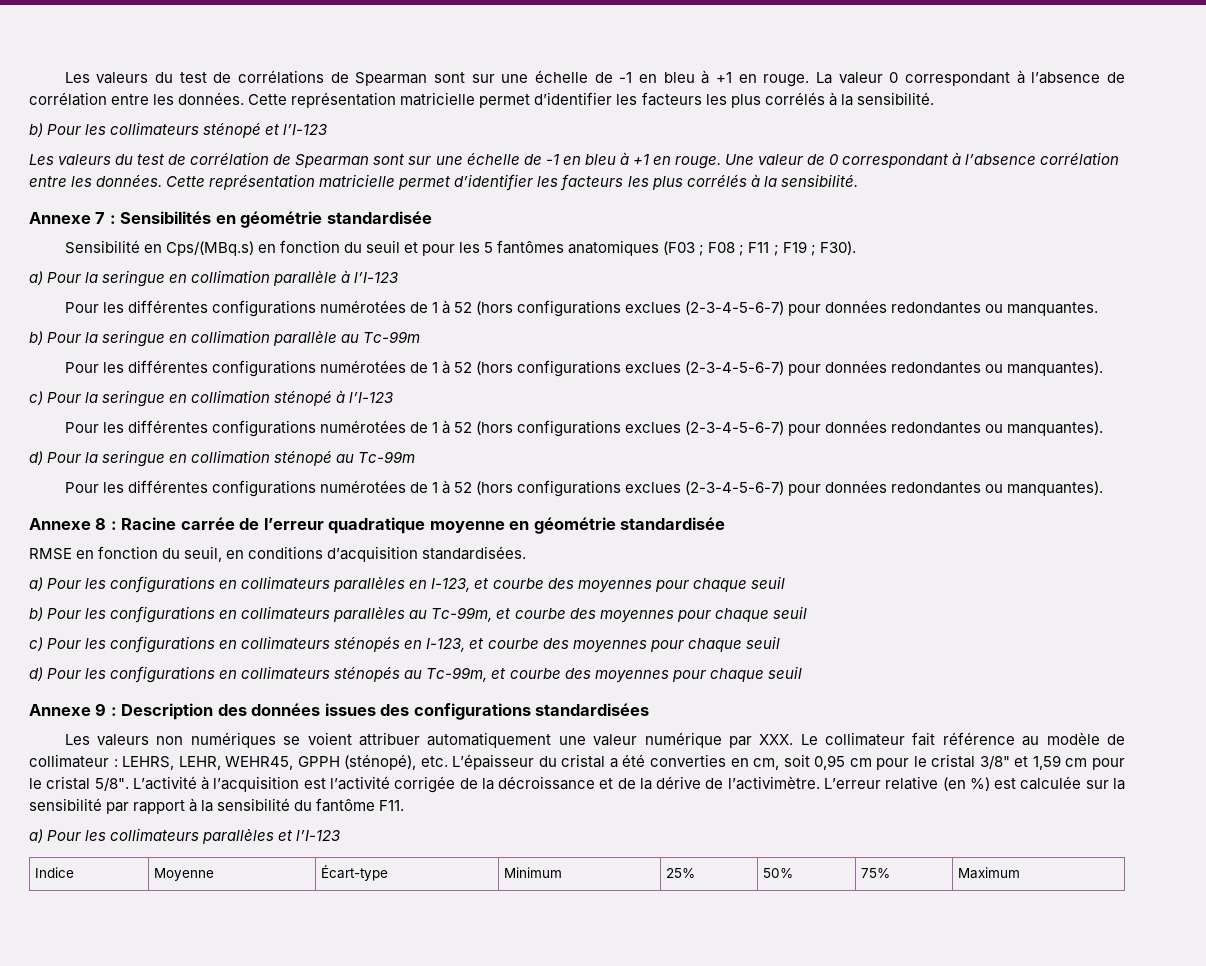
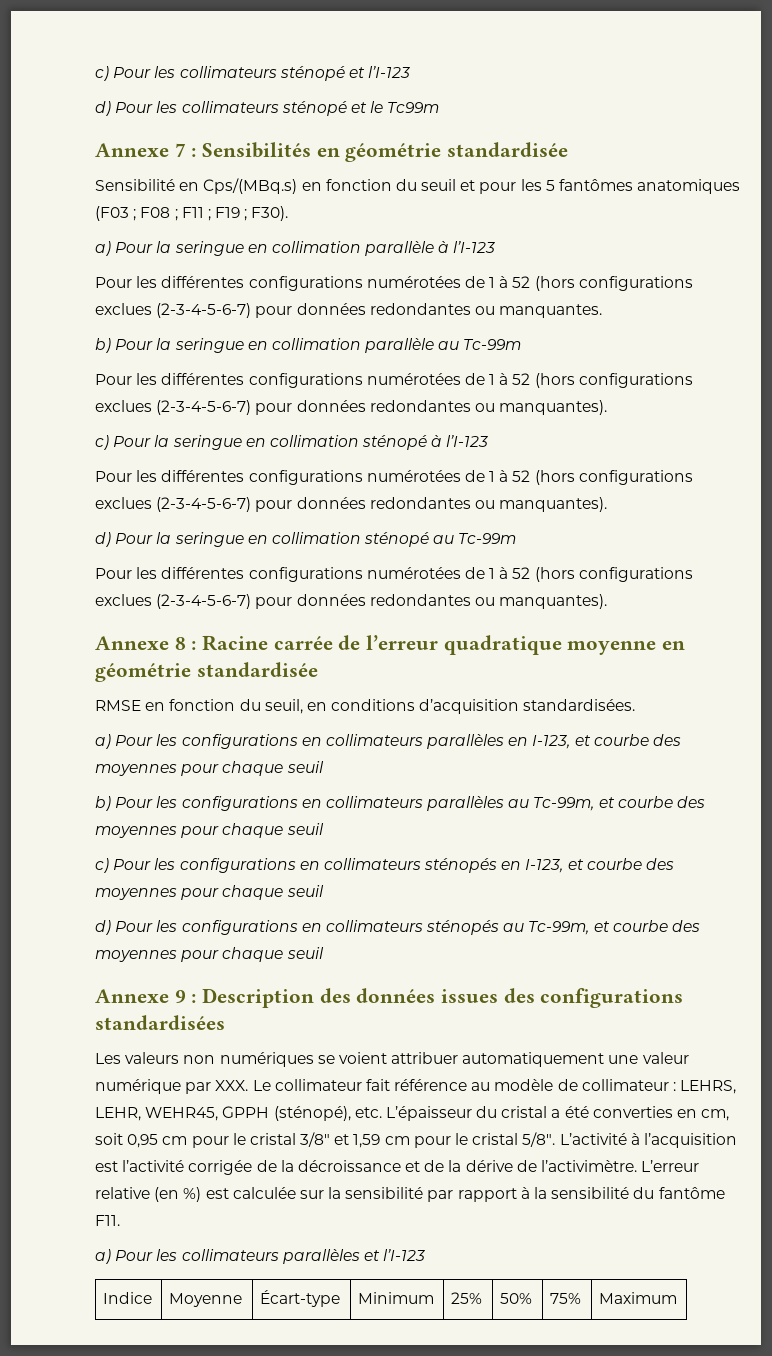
[64,70,1126,87] [29,92,934,108] [29,123,43,137] Les valeurs du test de corrélations de Spearman sont sur une échelle de -1 en bleu à +1 en rouge. La valeur 0 correspondant à l’absence de corrélation entre les données. Cette représentation matricielle permet d’identifier les facteurs les plus corrélés à la sensibilité. // b) -> [95,66,109,81] c)
[29,152,1120,169] [29,174,858,191] Les valeurs du test de corrélation de Spearman sont sur une échelle de -1 en bleu à +1 en rouge. Une valeur de 0 correspondant à l’absence corrélation entre les données. Cette représentation matricielle permet d’identifier les facteurs les plus corrélés à la sensibilité. -> [95,101,440,116] d) Pour les collimateurs sténopé et le Tc99m

